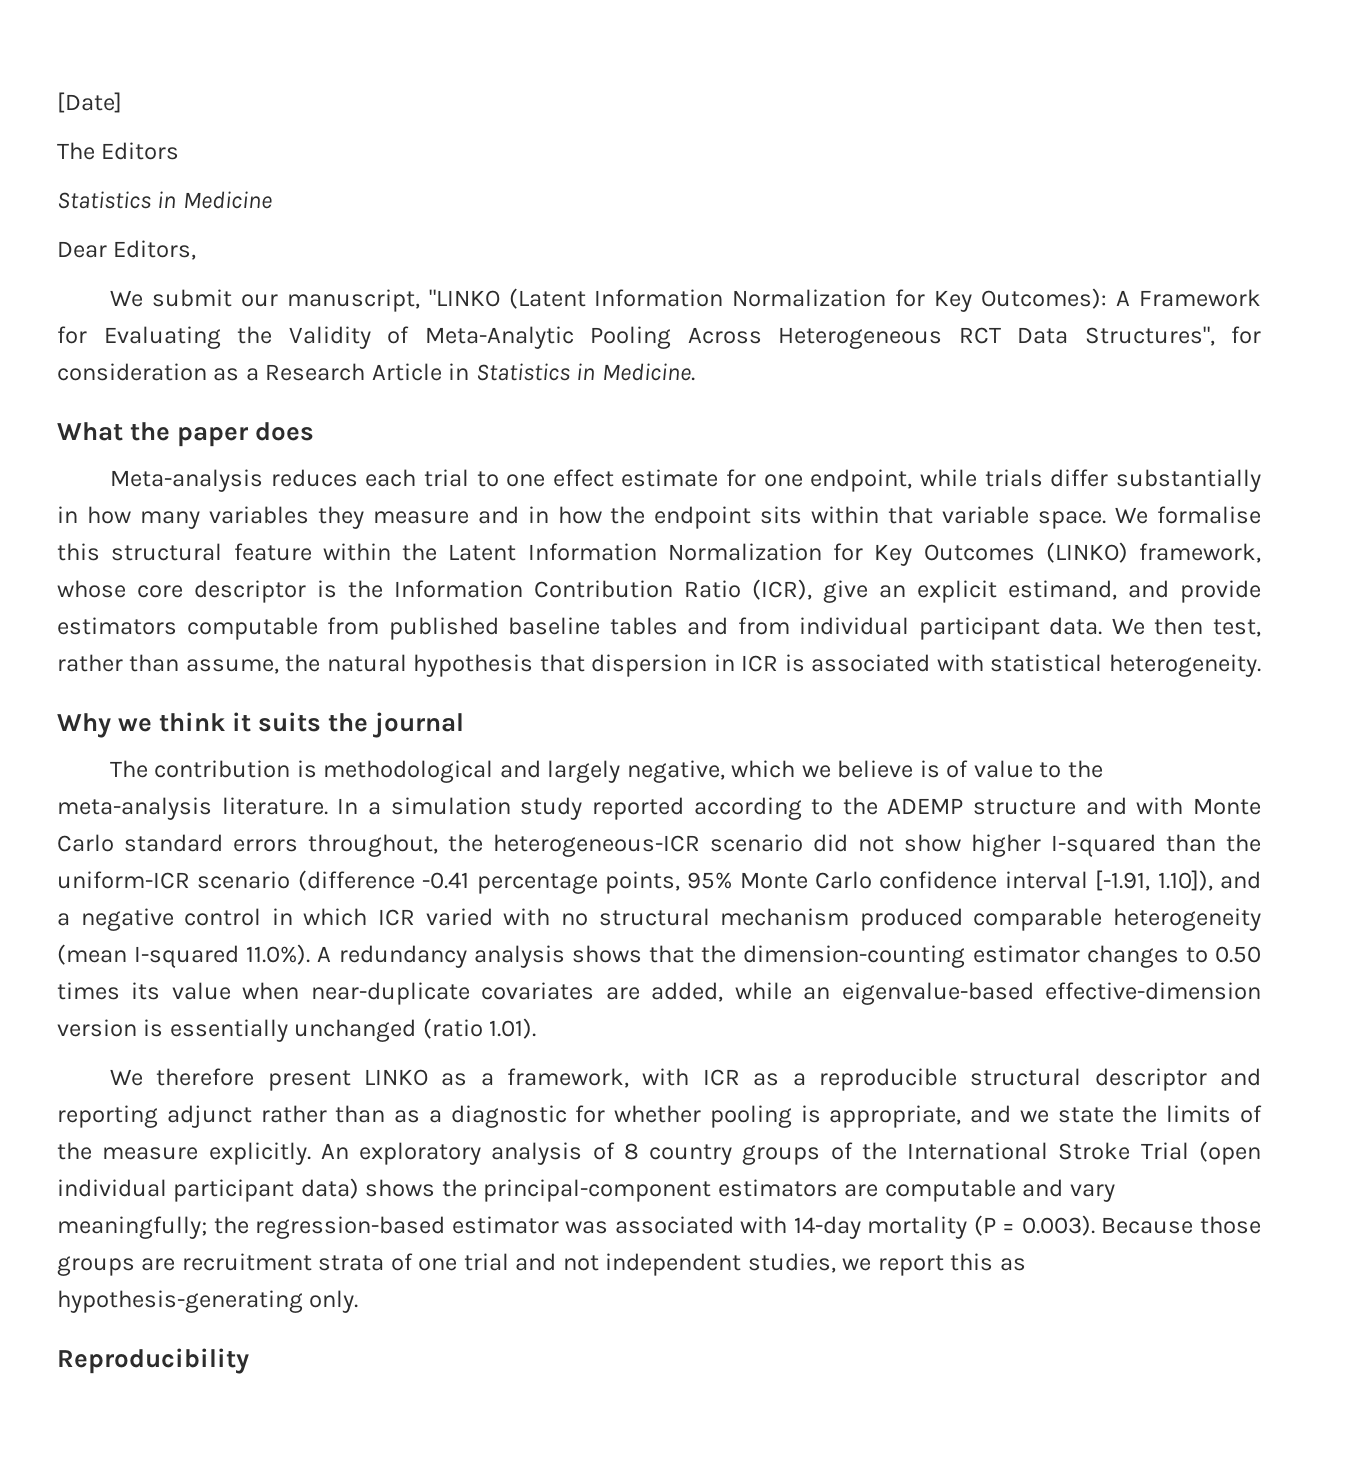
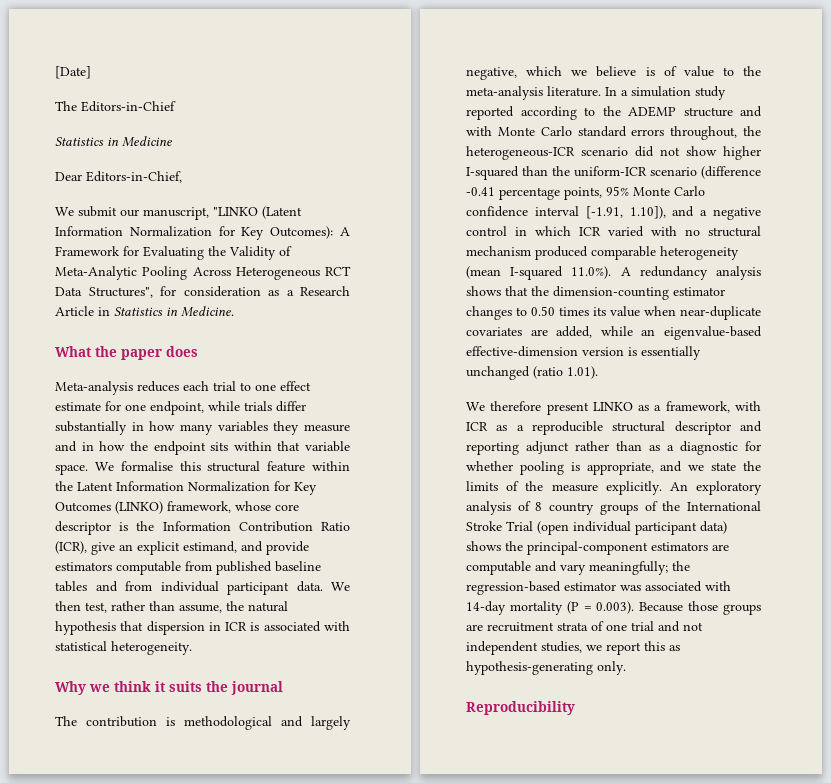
[101,142,180,160] Editors -> [81,101,176,112] Editors-in-Chief
[113,240,197,260] Editors, -> [86,171,182,183] Editors-in-Chief,

